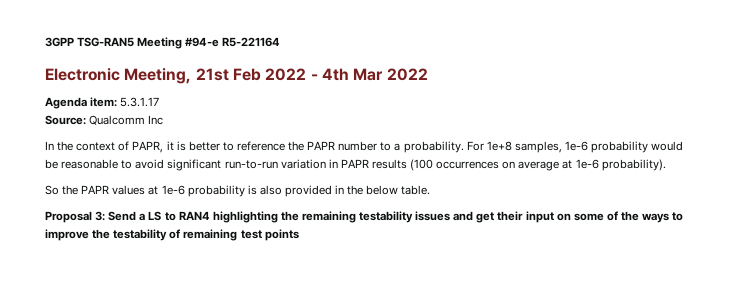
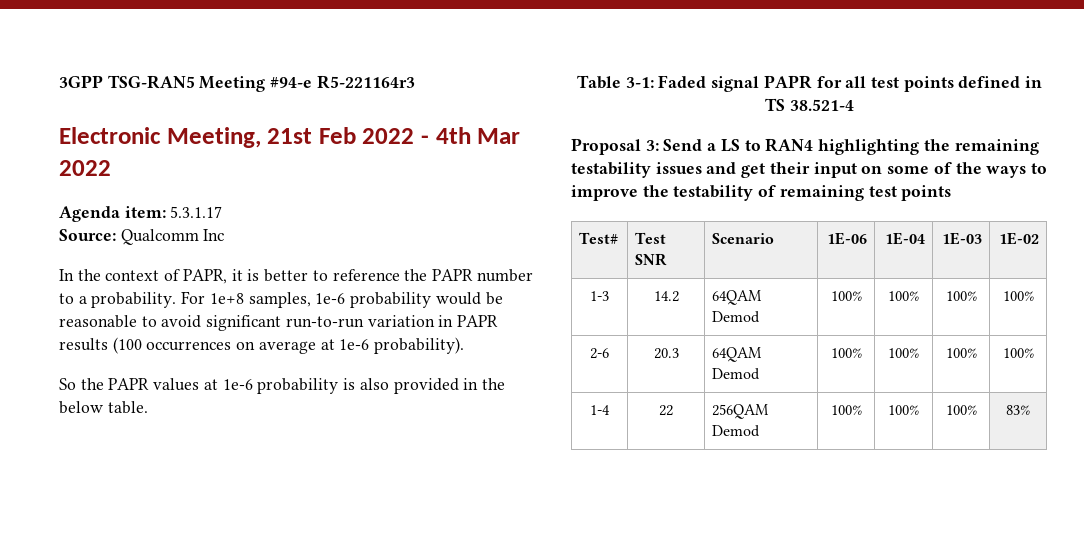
[222,37,281,47] R5-221164 -> [316,75,415,89] R5-221164r3
(431, 190) none -> [576,75,1043,92] [765,98,854,111] // Table 3-1: Faded signal PAPR for all test points defined in TS 38.521-4
(299, 235) none -> [579,232,619,244] [635,232,667,244] [635,253,668,266] [712,233,775,244] [826,232,867,245] [884,232,925,245] [941,232,982,245] [998,232,1039,245] [590,291,609,301] [653,291,679,302] [712,290,763,305] [712,311,761,323] [830,291,862,301] [888,291,919,301] [945,291,977,301] [1002,291,1034,301] [590,348,609,359] [653,348,679,359] [712,347,763,362] [712,368,761,380] [830,348,862,358] [888,348,919,358] [945,348,977,358] [1002,348,1034,358] [590,405,610,415] [659,405,673,416] [712,404,770,419] [712,425,761,437] [830,405,862,415] [888,405,919,415] [945,405,977,415] [1006,405,1030,415] // Test# | Test SNR | Scenario | 1E-06 | 1E-04 | 1E-03 | 1E-02 // 1-3 | 14.2 | 64QAM Demod | 100% | 100% | 100% | 100% // 2-6 | 20.3 | 64QAM Demod | 100% | 100% | 100% | 100% // 1-4 | 22 | 256QAM Demod | 100% | 100% | 100% | 83%

